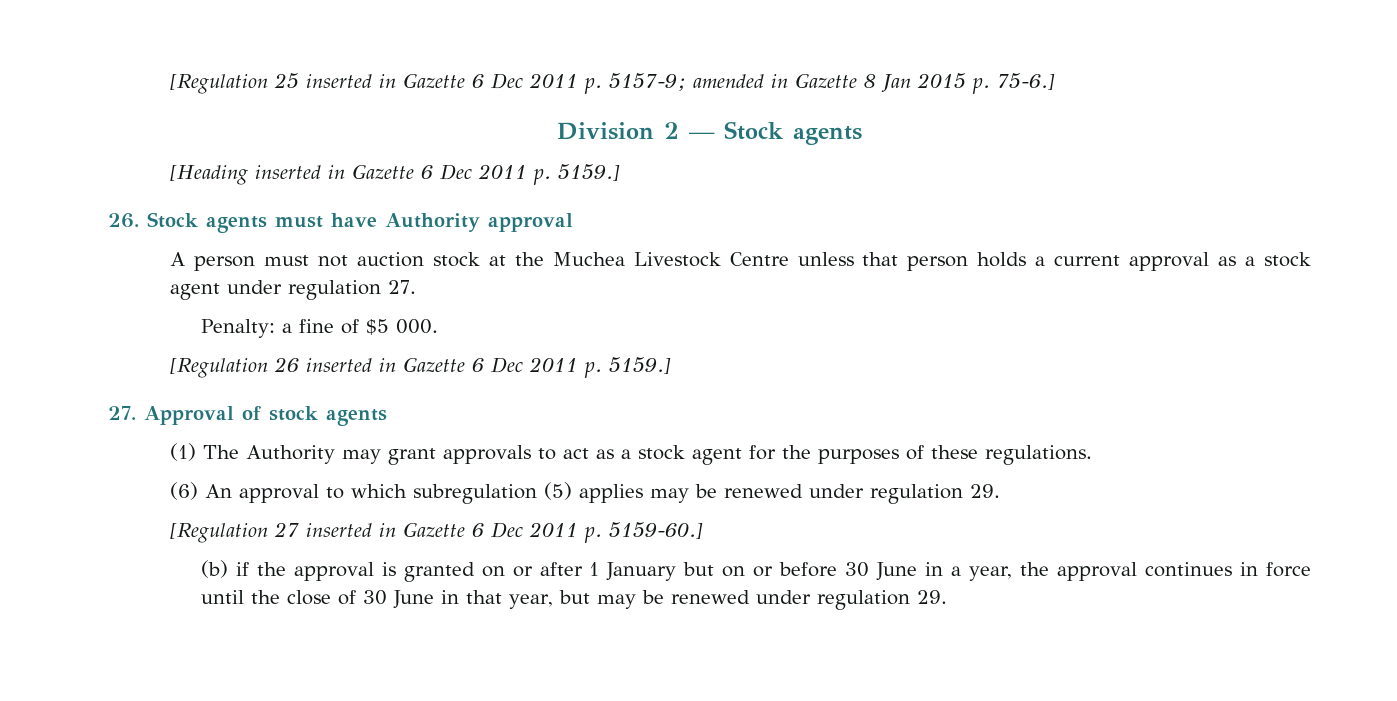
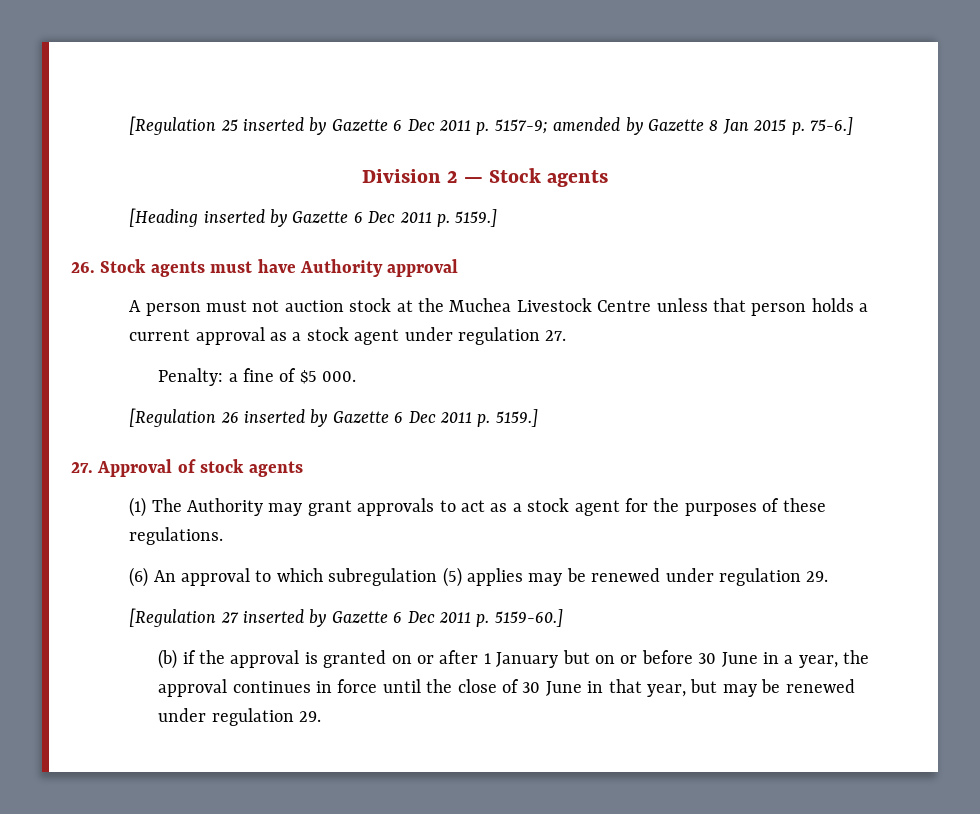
[379,74,397,88] in -> [309,117,327,135] by
[771,74,789,88] in -> [625,117,643,135] by
[328,165,346,179] in -> [269,209,287,227] by
[379,358,397,372] in -> [310,409,328,427] by
[379,523,397,537] in -> [309,609,327,627] by

